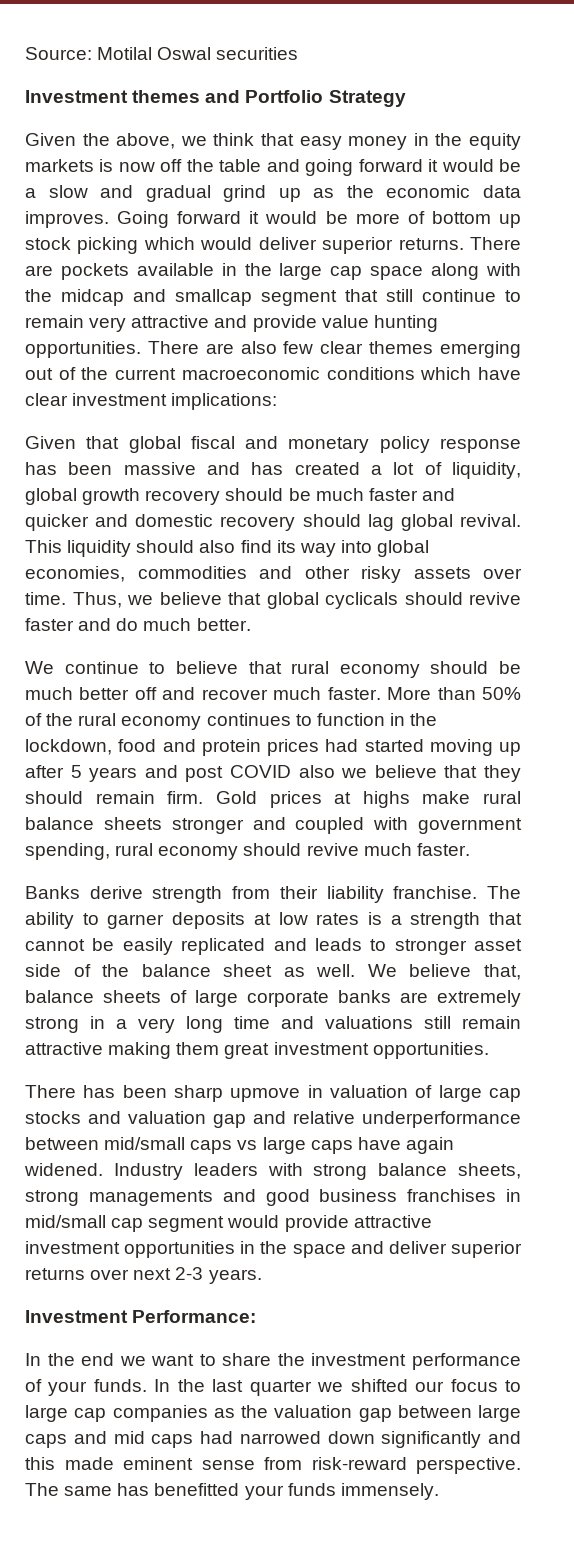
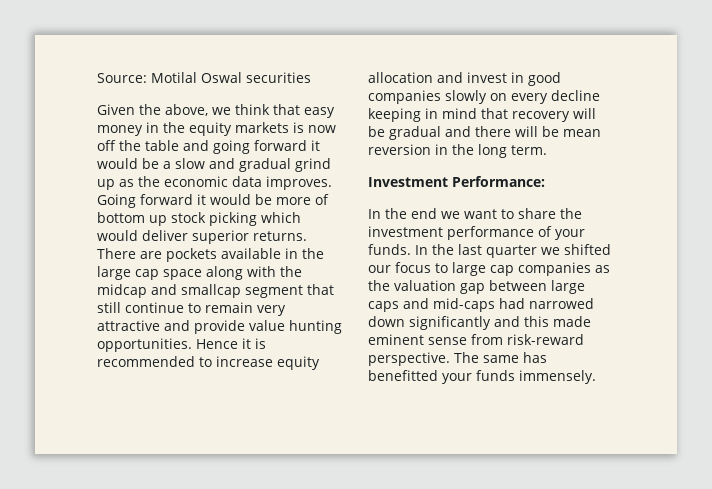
[25,90,406,107] // Investment themes and Portfolio Strategy -> (311, 77) none
[147,341,521,358] [25,367,521,380] [25,393,278,410] [25,436,521,453] [25,462,521,479] [25,488,455,505] [25,514,522,531] [25,540,430,557] [25,566,522,583] [25,592,521,609] [25,618,251,631] [25,661,521,678] [25,687,522,700] [25,713,438,730] [25,739,521,756] [25,765,522,782] [25,791,521,808] [25,817,522,834] [25,843,470,860] [25,886,521,903] [25,912,522,929] [25,938,522,955] [25,964,521,980] [25,990,521,1007] [25,1016,521,1033] [25,1042,489,1059] [25,1085,521,1102] [25,1111,521,1128] [25,1137,454,1154] [24,1163,521,1180] [25,1189,521,1206] [25,1215,432,1232] [25,1241,523,1258] [25,1267,262,1284] There are also few clear themes emerging out of the current macroeconomic conditions which have clear investment implications: // Given that global fiscal and monetary policy response has been massive and has created a lot of liquidity, global growth recovery should be much faster and quicker and domestic recovery should lag global revival. This liquidity should also find its way into global economies, commodities and other risky assets over time. Thus, we believe that global cyclicals should revive faster and do much better. // We continue to believe that rural economy should be much better off and recover much faster. More than 50% of the rural economy continues to function in the lockdown, food and protein prices had started moving up after 5 years and post COVID also we believe that they should remain firm. Gold prices at highs make rural balance sheets stronger and coupled with government spending, rural economy should revive much faster. // Banks derive strength from their liability franchise. The ability to garner deposits at low rates is a strength that cannot be easily replicated and leads to stronger asset side of the balance sheet as well. We believe that, balance sheets of large corporate banks are extremely strong in a very long time and valuations still remain attractive making them great investment opportunities. // There has been sharp upmove in valuation of large cap stocks and valuation gap and relative underperformance between mid/small caps vs large caps have again widened. Industry leaders with strong balance sheets, strong managements and good business franchises in mid/small cap segment would provide attractive investment opportunities in the space and deliver superior returns over next 2-3 years. -> [196,338,266,349] [97,356,320,370] [368,72,561,86] [368,90,600,104] [368,108,596,122] [368,126,601,140] [368,144,547,158] Hence it is recommended to increase equity allocation and invest in good companies slowly on every decline keeping in mind that recovery will be gradual and there will be mean reversion in the long term.
[113,1431,194,1448] mid caps -> [433,298,495,312] mid-caps

